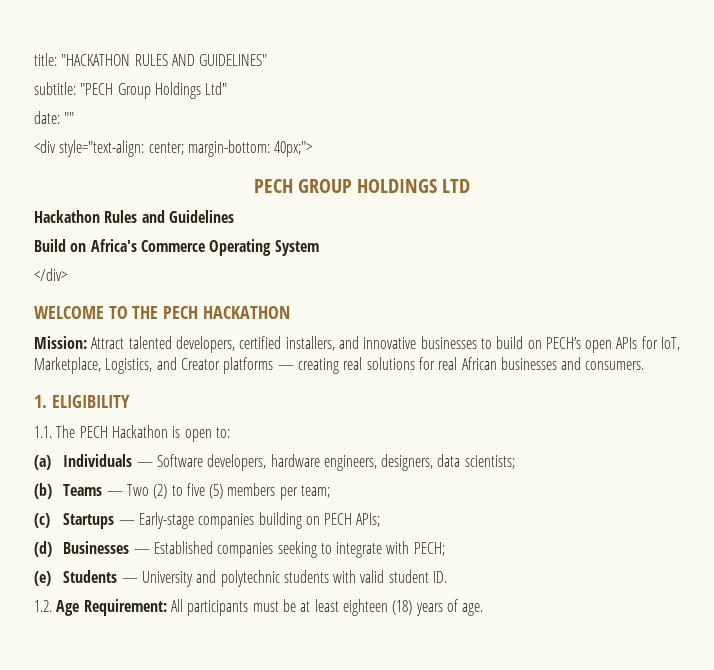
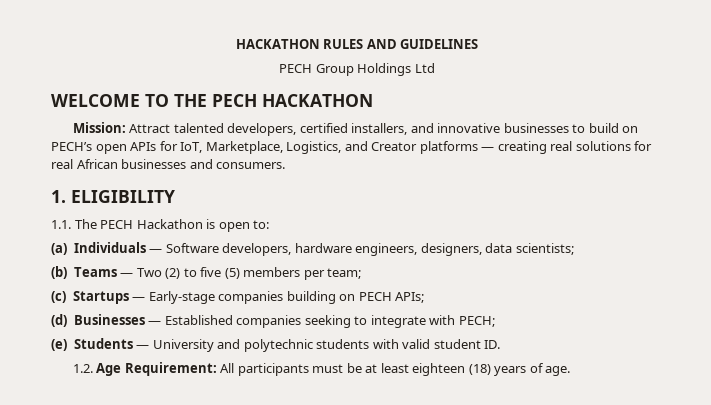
[34,53,268,66] [34,82,228,99] [34,111,75,124] [34,140,313,157] [253,179,471,193] [34,210,234,223] [34,239,319,256] [34,268,67,281] title: "HACKATHON RULES AND GUIDELINES" // subtitle: "PECH Group Holdings Ltd" // date: "" // <div style="text-align: center; margin-bottom: 40px;"> // PECH GROUP HOLDINGS LTD // Hackathon Rules and Guidelines // Build on Africa's Commerce Operating System // </div> -> [235,39,479,49] [279,63,435,76] HACKATHON RULES AND GUIDELINES // PECH Group Holdings Ltd

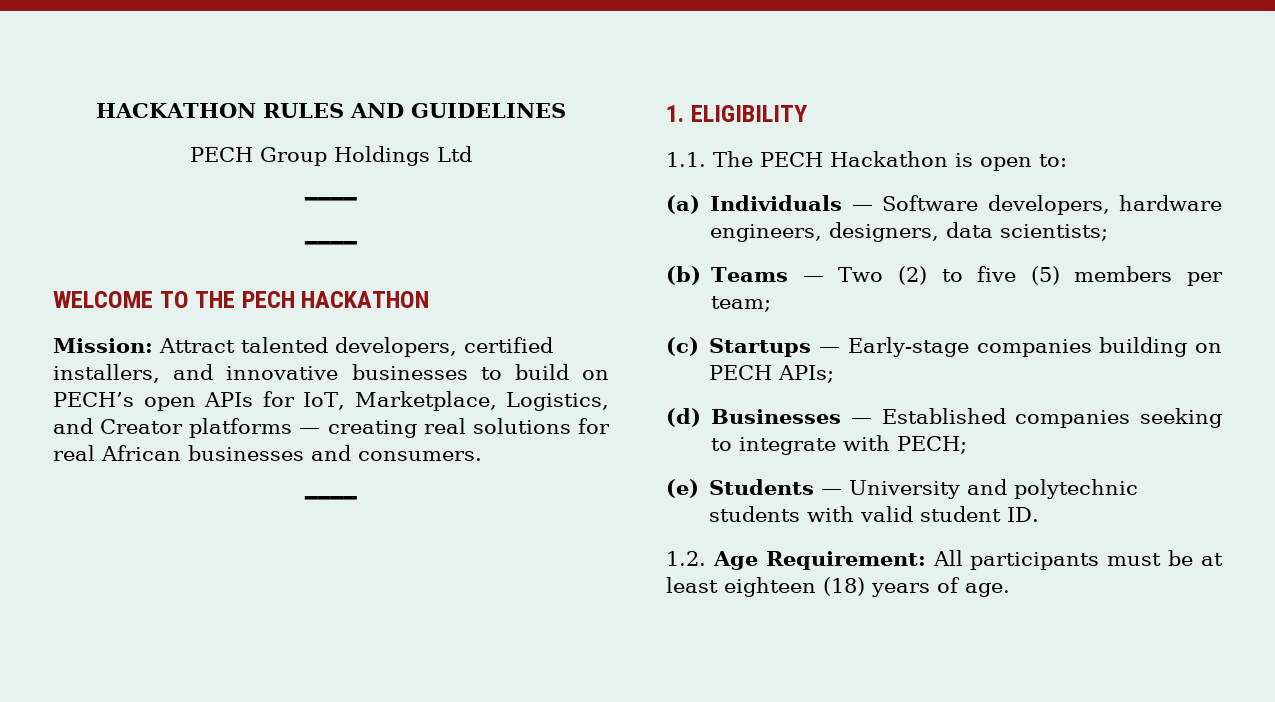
(435, 68) none -> [304,197,357,206] [304,241,357,250] // ━━━━ // ━━━━
(286, 165) none -> [304,496,357,505] // ━━━━

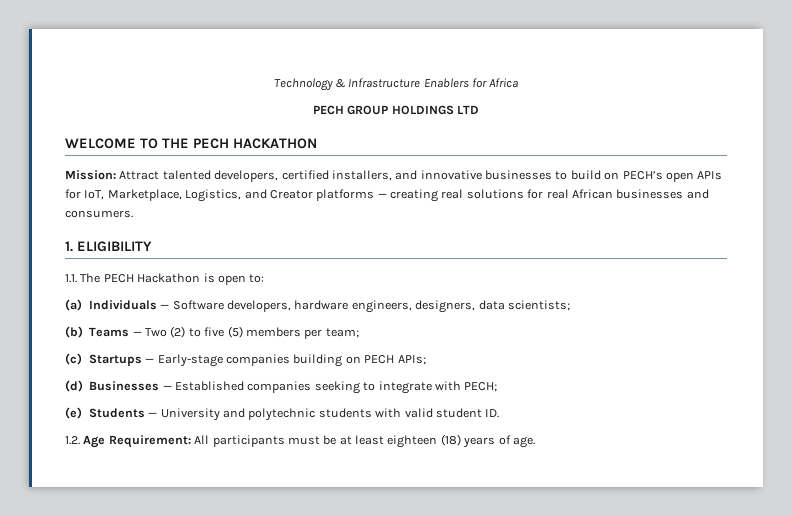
[96,103,566,118] [190,146,472,166] [304,197,357,206] [304,241,357,250] HACKATHON RULES AND GUIDELINES // PECH Group Holdings Ltd // ━━━━ // ━━━━ -> [273,78,519,91] [312,105,480,115] Technology & Infrastructure Enablers for Africa // PECH GROUP HOLDINGS LTD
[304,496,357,505] // ━━━━ -> (133, 214) none

